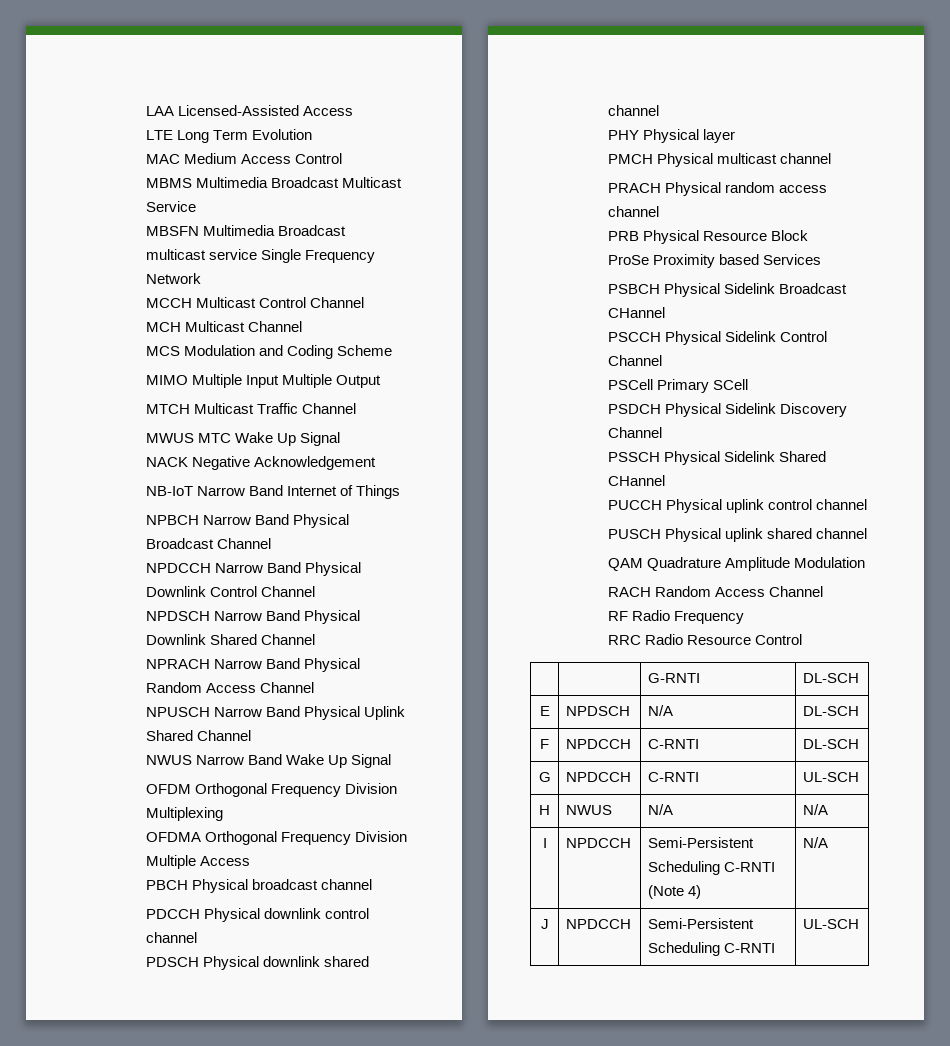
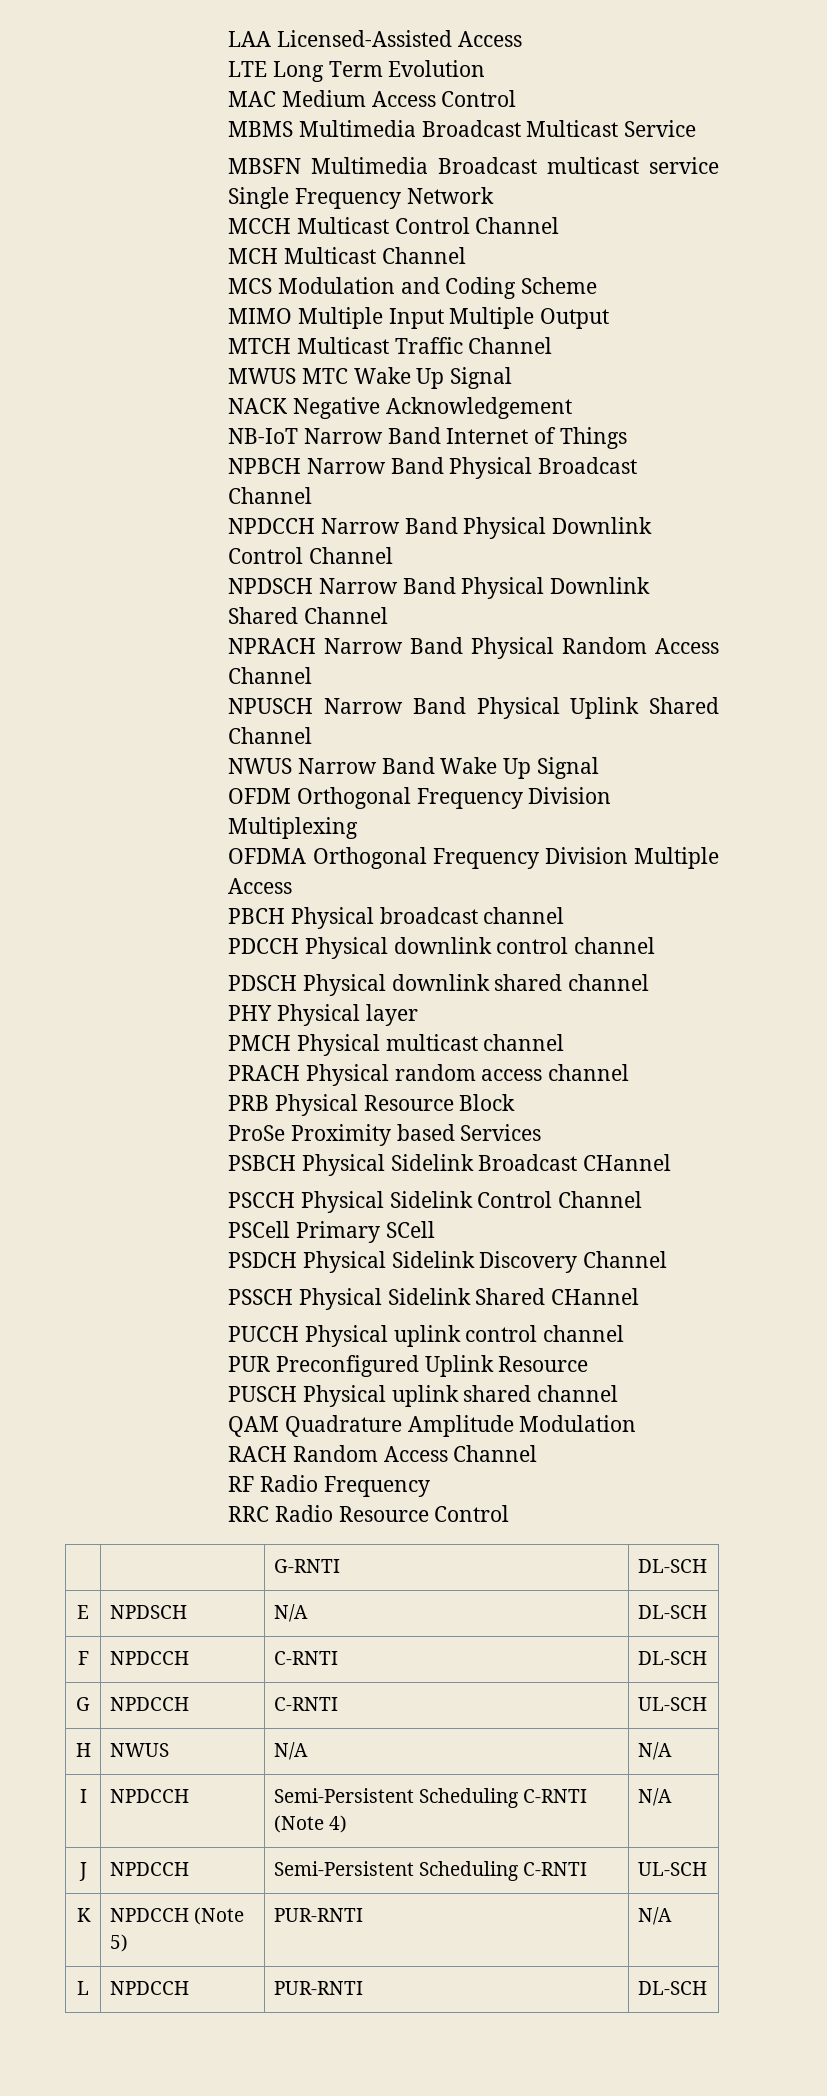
(867, 504) none -> [228,1355,589,1377] // PUR Preconfigured Uplink Resource
(859, 924) none -> [76,1908,91,1922] [109,1907,244,1925] [109,1934,128,1952] [273,1908,363,1922] [637,1907,672,1925] [77,1981,89,1995] [109,1981,189,1995] [273,1981,363,1995] [637,1981,707,1995] // K | NPDCCH (Note 5) | PUR-RNTI | N/A // L | NPDCCH | PUR-RNTI | DL-SCH

